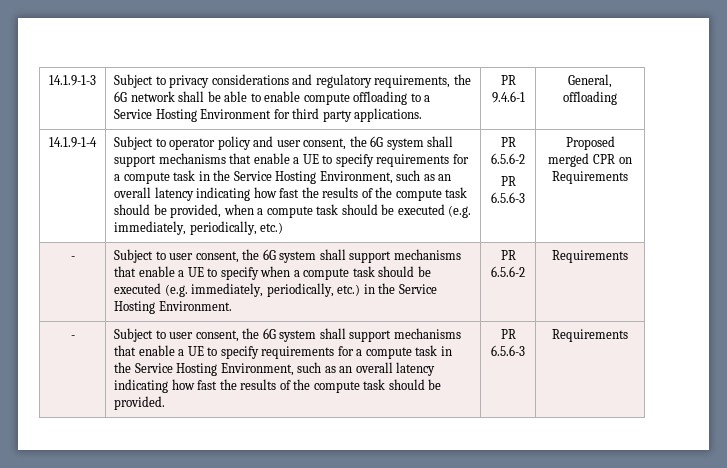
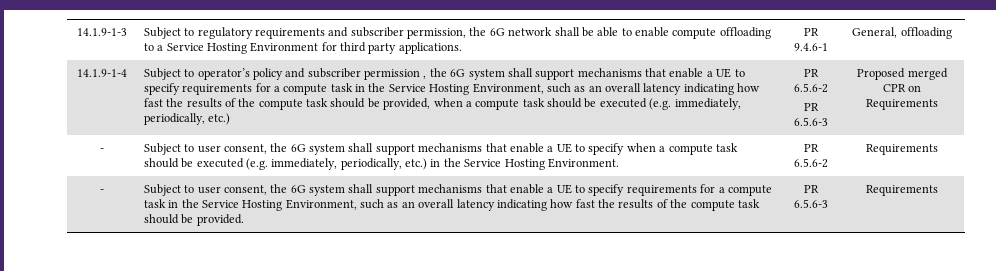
[169,74,451,88] privacy considerations and regulatory requirements, -> [197,27,467,39] regulatory requirements and subscriber permission,
[169,138,216,150] operator -> [197,68,250,80] operator’s
[276,138,347,150] user consent, -> [307,68,427,80] subscriber permission ,

